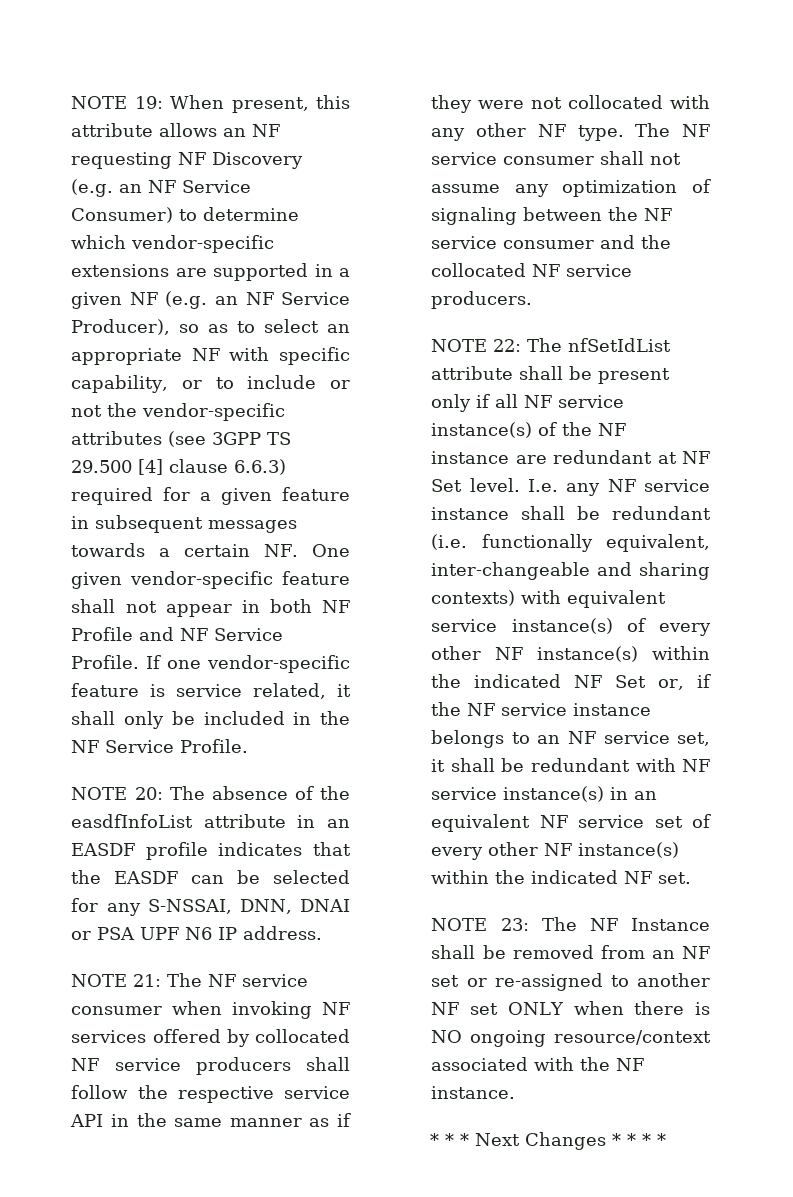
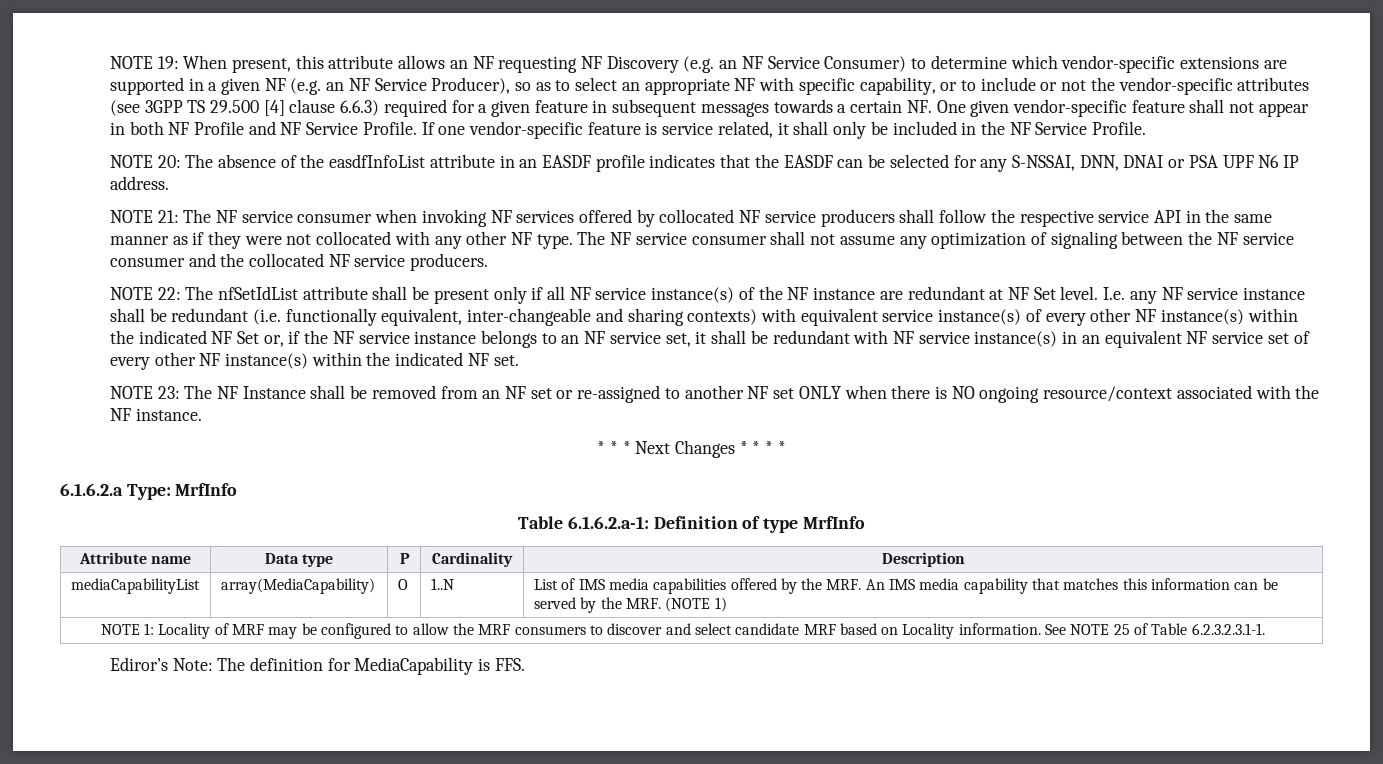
(666, 1139) none -> [60,483,238,500] [518,516,865,533] [78,552,192,564] [264,553,334,567] [399,553,410,564] [432,552,513,567] [881,552,965,567] [70,578,200,594] [220,578,375,594] [397,579,408,590] [430,578,454,590] [533,578,1278,594] [533,597,727,613] [100,623,1265,639] [109,657,525,675] // 6.1.6.2.a Type: MrfInfo // Table 6.1.6.2.a-1: Definition of type MrfInfo // Attribute name | Data type | P | Cardinality | Description // mediaCapabilityList | array(MediaCapability) | O | 1..N | List of IMS media capabilities offered by the MRF. An IMS media capability that matches this information can be served by the MRF. (NOTE 1) // NOTE 1: Locality of MRF may be configured to allow the MRF consumers to discover and select candidate MRF based on Locality information. See NOTE 25 of Table 6.2.3.2.3.1-1. // Ediror’s Note: The definition for MediaCapability is FFS.

